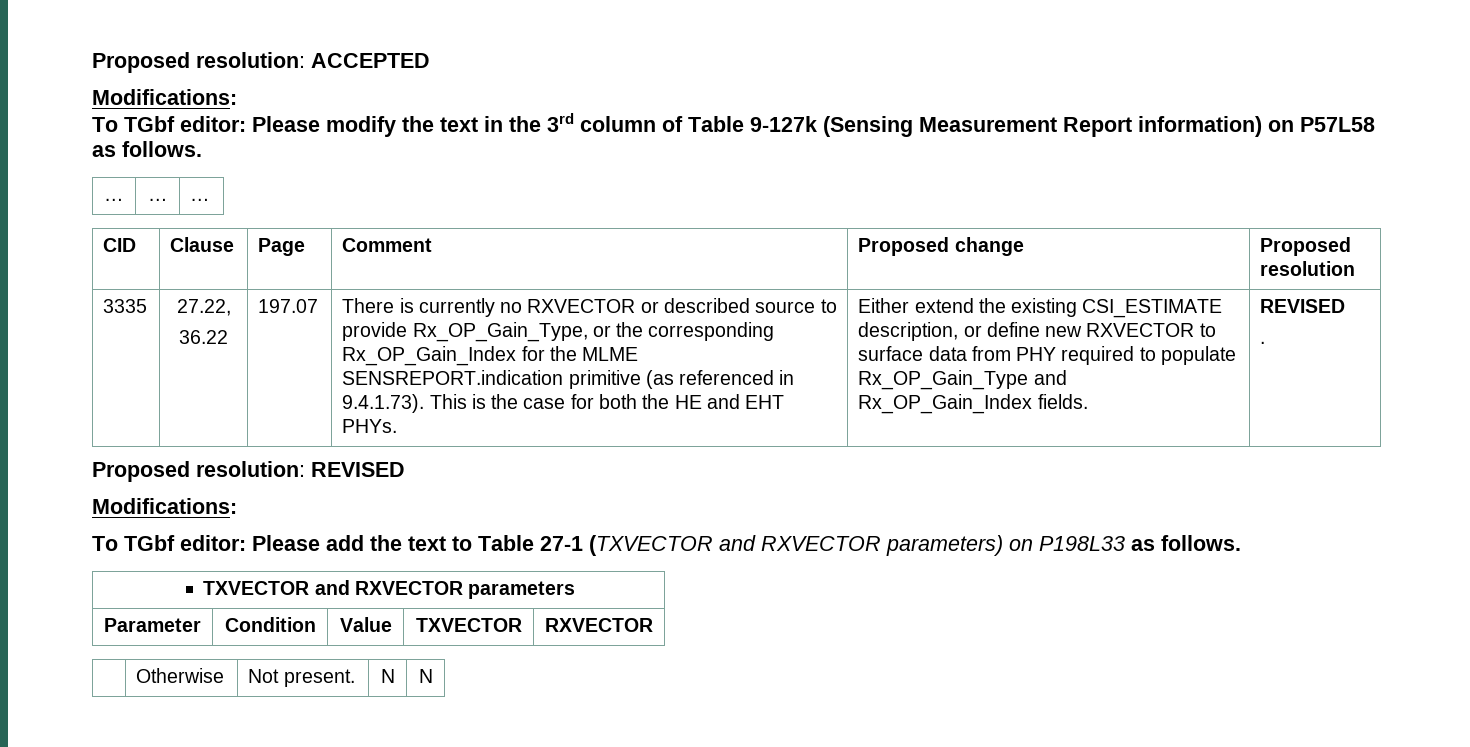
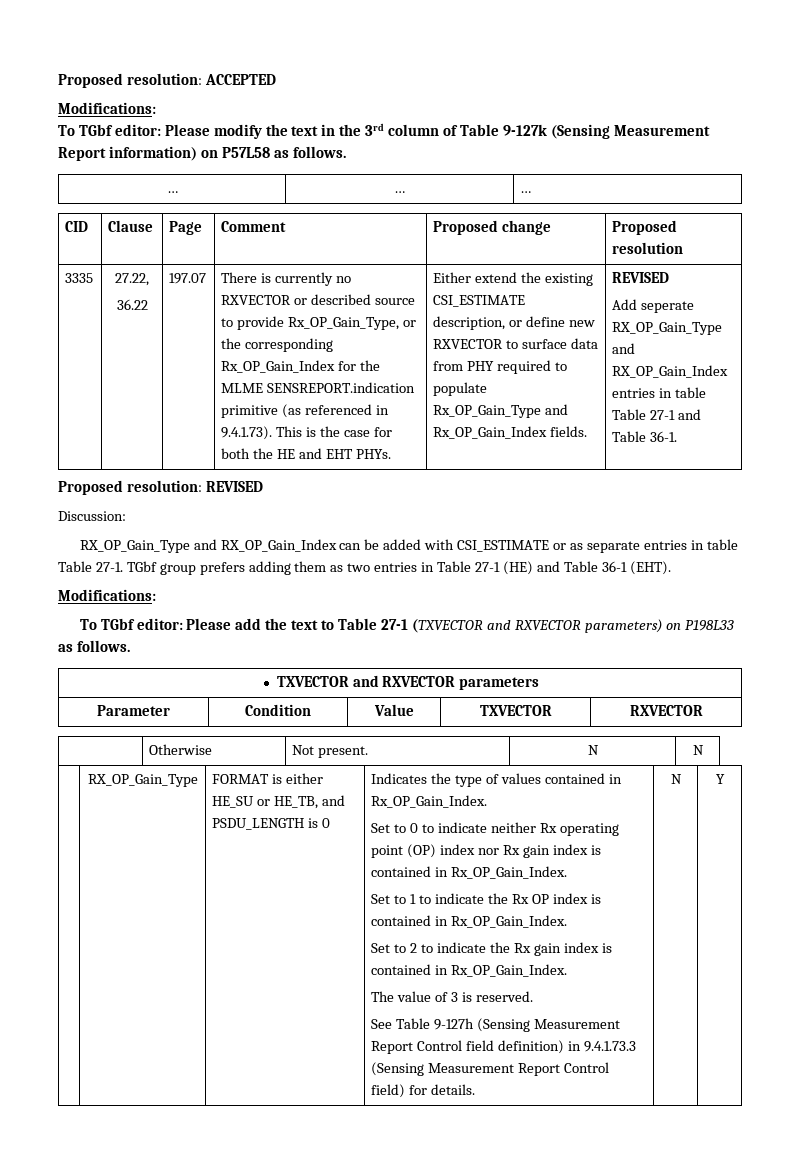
[1260,341,1266,344] [92,461,405,482] . // Proposed resolution: REVISED -> [612,299,695,313] [612,322,723,335] [612,343,636,354] [612,365,729,378] [612,387,707,398] [612,409,702,420] [612,431,678,442] [58,480,263,495] [58,511,126,521] [79,539,738,553] [58,561,671,575] Add seperate RX_OP_Gain_Type and RX_OP_Gain_Index entries in table Table 27-1 and Table 36-1. // Proposed resolution: REVISED // Discussion: // RX_OP_Gain_Type and RX_OP_Gain_Index can be added with CSI_ESTIMATE or as separate entries in table Table 27-1. TGbf group prefers adding them as two entries in Table 27-1 (HE) and Table 36-1 (EHT).
(433, 676) none -> [87,774,198,787] [212,773,324,784] [212,795,346,809] [212,818,331,830] [371,773,622,787] [371,795,488,808] [371,822,619,836] [371,844,601,858] [371,866,568,879] [371,893,601,904] [371,915,568,928] [371,942,612,956] [371,964,568,977] [371,991,533,1002] [371,1018,620,1032] [371,1040,636,1054] [371,1062,610,1076] [371,1084,476,1098] [670,774,682,784] [715,774,725,784] // | RX_OP_Gain_Type | FORMAT is either HE_SU or HE_TB, and PSDU_LENGTH is 0 | Indicates the type of values contained in Rx_OP_Gain_Index. // Set to 0 to indicate neither Rx operating point (OP) index nor Rx gain index is contained in Rx_OP_Gain_Index. // Set to 1 to indicate the Rx OP index is contained in Rx_OP_Gain_Index. // Set to 2 to indicate the Rx gain index is contained in Rx_OP_Gain_Index. // The value of 3 is reserved. // See Table 9-127h (Sensing Measurement Report Control field definition) in 9.4.1.73.3 (Sensing Measurement Report Control field) for details. | N | Y

